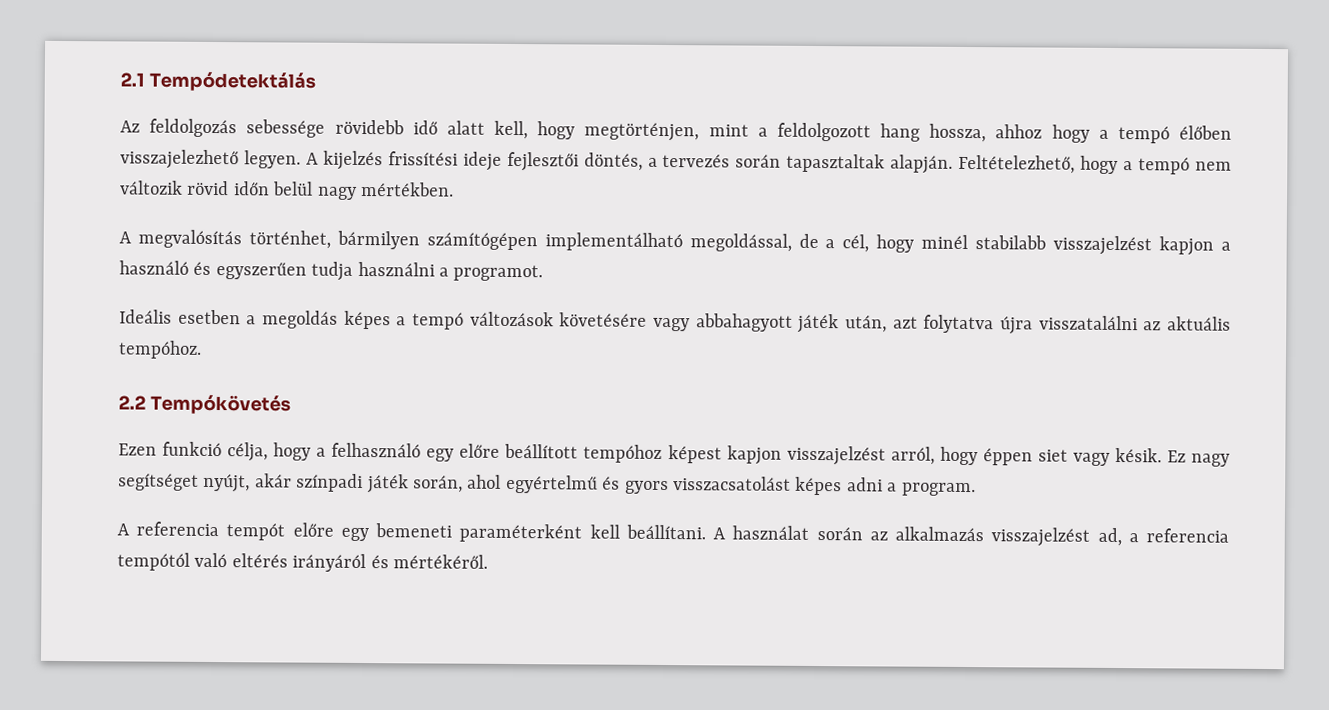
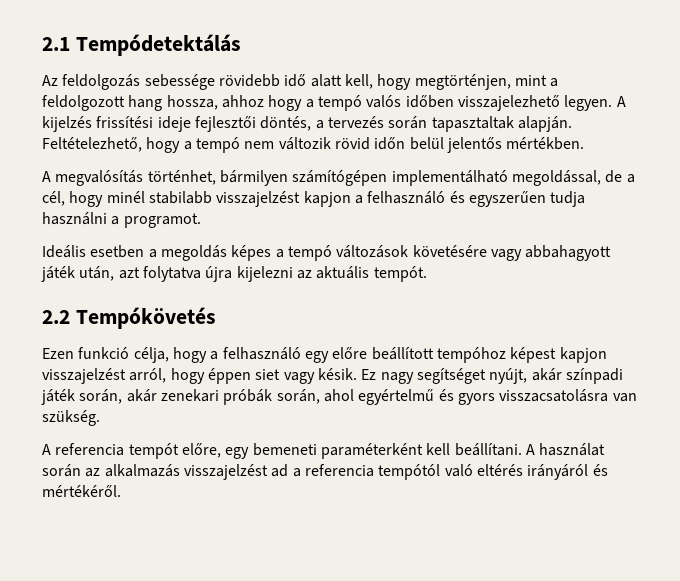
[1178,125,1232,140] élőben -> [366,95,454,108] valós időben
[317,186,357,200] nagy -> [446,137,502,153] jelentős
[119,260,189,275] használó -> [367,191,446,204] felhasználó
[1038,315,1138,331] visszatalálni -> [236,266,293,282] kijelezni
[118,340,202,359] tempóhoz. -> [373,266,427,282] tempót.
[467,474,976,497] ahol egyértelmű és gyors visszacsatolást képes adni a program. -> [126,389,637,405] [42,410,100,426] akár zenekari próbák során, ahol egyértelmű és gyors visszacsatolásra van szükség.
[292,522,334,537] előre -> [181,443,221,458] előre,
[1097,527,1122,547] ad, -> [271,464,289,477] ad

